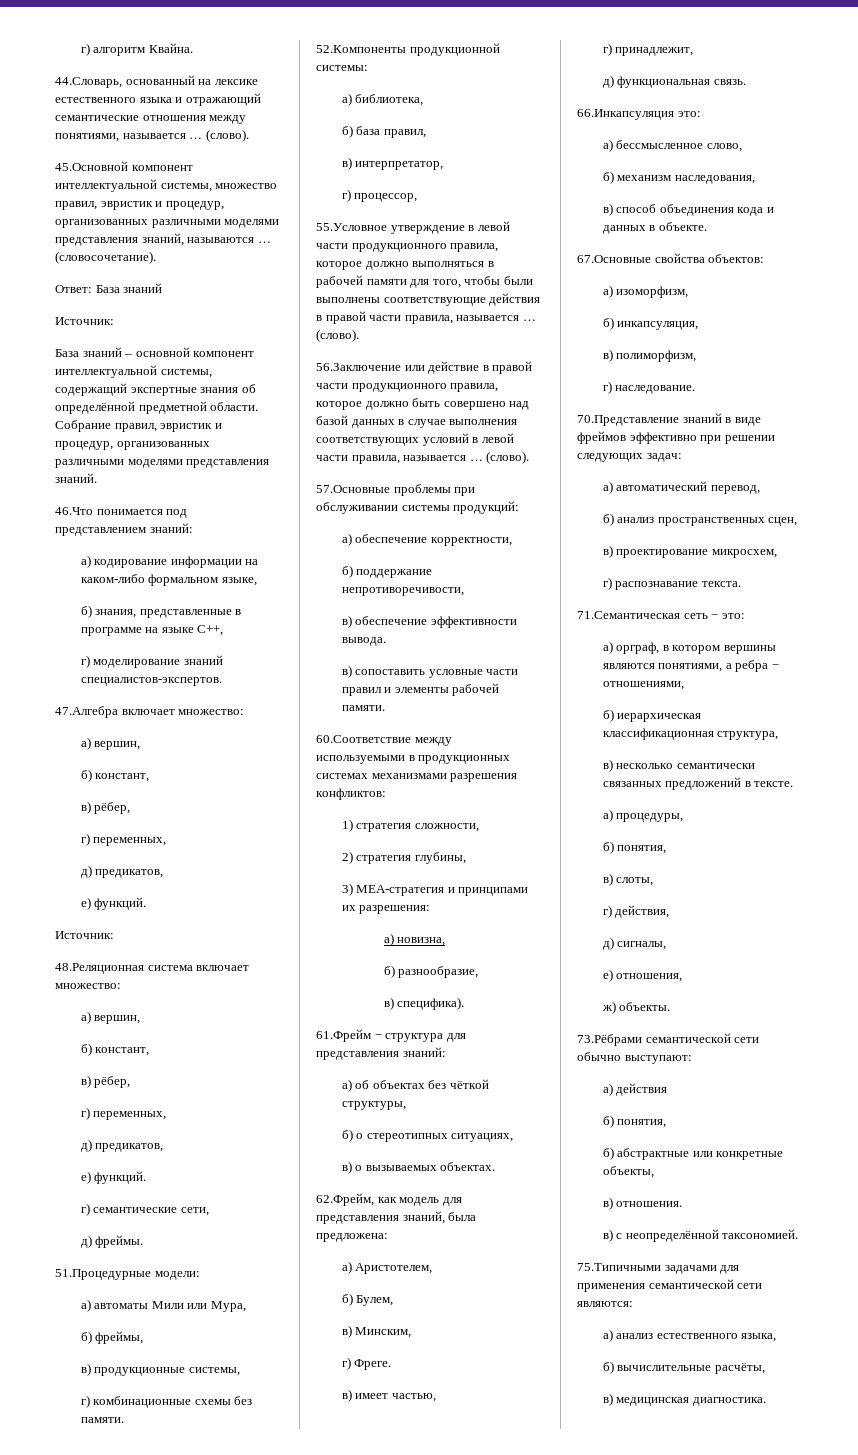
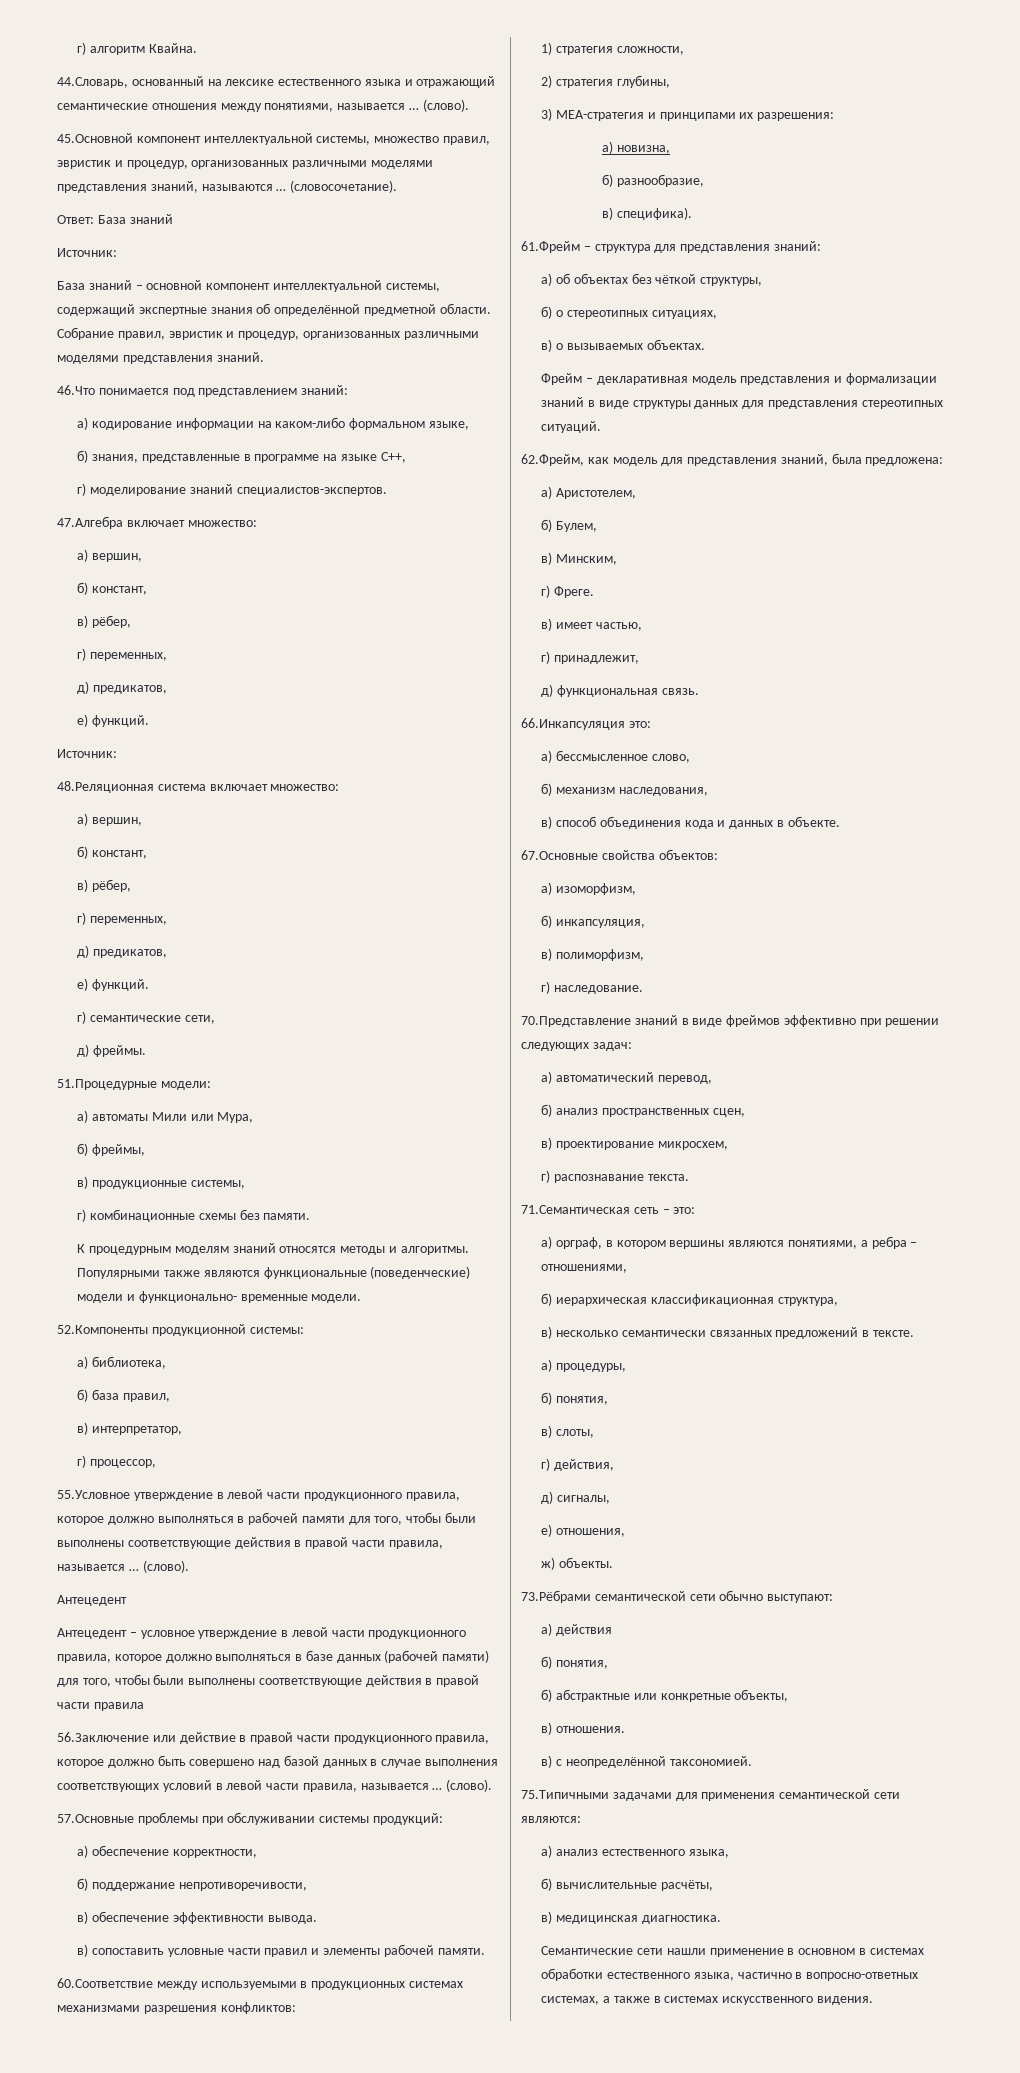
(124, 1420) none -> [77,1243,469,1255] [77,1266,471,1279] [77,1291,362,1303] // К процедурным моделям знаний относятся методы и алгоритмы. Популярными также являются функциональные (поведенческие) модели и функционально- временные модели.
(359, 335) none -> [57,1595,127,1606] [57,1627,467,1639] [57,1650,490,1663] [57,1674,480,1687] [57,1702,144,1711] // Антецедент // Антецедент – условное утверждение в левой части продукционного правила, которое должно выполняться в базе данных (рабочей памяти) для того, чтобы были выполнены соответствующие действия в правой части правила
(496, 1166) none -> [541,373,937,385] [541,397,943,409] [541,421,602,433] // Фрейм – декларативная модель представления и формализации знаний в виде структуры данных для представления стереотипных ситуаций.
(766, 1401) none -> [541,1946,924,1957] [541,1968,919,1981] [541,1996,873,2005] // Семантические сети нашли применение в основном в системах обработки естественного языка, частично в вопросно-ответных системах, а также в системах искусственного видения.

